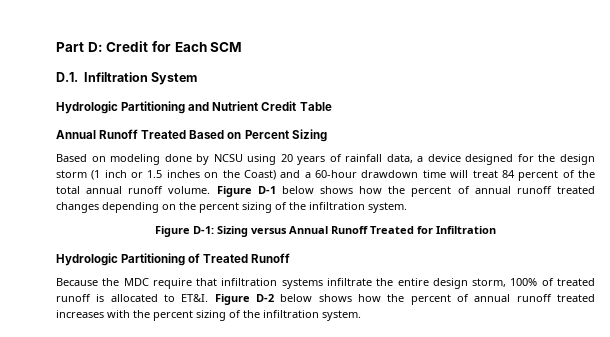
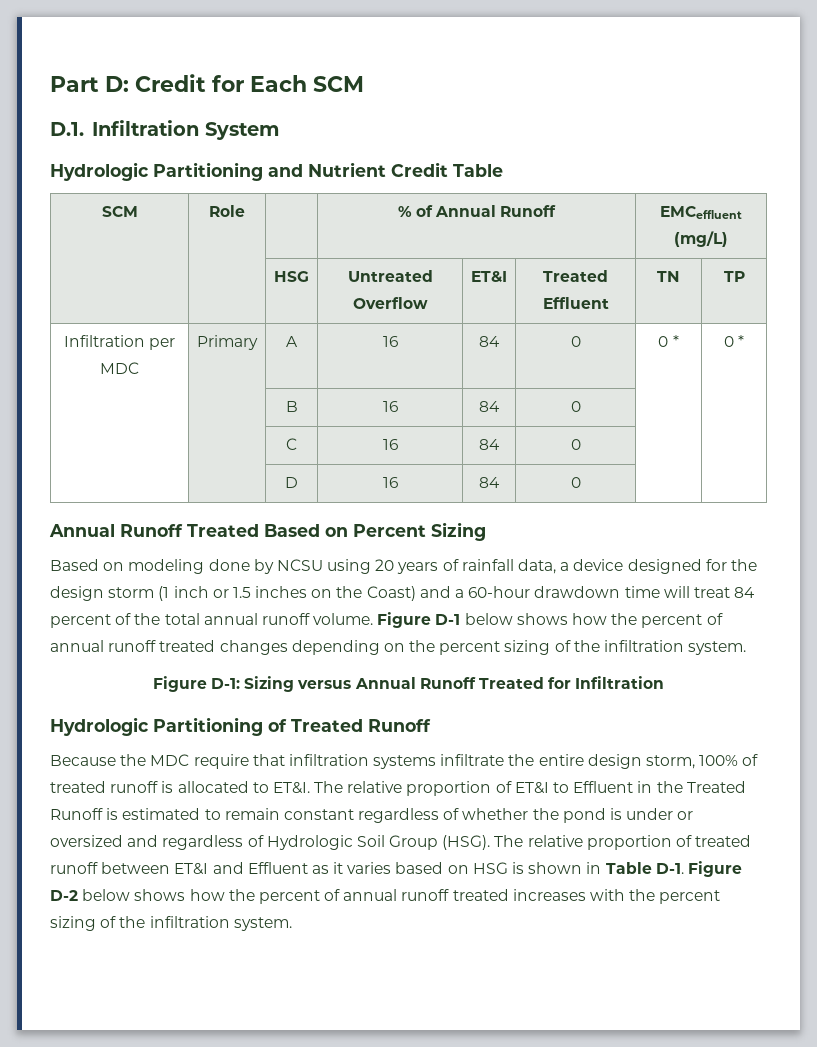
(332, 106) none -> [101,206,138,217] [209,205,245,217] [397,205,557,217] [660,206,742,219] [674,231,728,247] [274,271,309,282] [347,270,433,282] [352,297,428,309] [471,271,507,282] [543,270,608,282] [542,297,609,309] [657,271,680,282] [723,271,745,282] [63,335,176,350] [100,362,139,374] [197,335,258,350] [286,336,298,347] [382,336,398,347] [479,336,500,347] [570,336,581,347] [658,335,679,347] [723,335,745,347] [285,401,298,412] [382,401,398,412] [479,401,500,412] [570,401,581,412] [286,438,297,450] [382,439,398,450] [479,439,500,450] [570,439,581,450] [285,477,298,488] [382,477,398,488] [479,477,500,488] [570,477,581,488] // SCM | Role | | % of Annual Runoff | EMCeffluent (mg/L) // | | HSG | Untreated Overflow | ET&I | Treated Effluent | TN | TP // Infiltration per MDC | Primary | A | 16 | 84 | 0 | 0 * | 0 * // | | B | 16 | 84 | 0 | | // | | C | 16 | 84 | 0 | | // | | D | 16 | 84 | 0 | |
(209, 298) none -> [314,781,746,796] [50,808,694,823] [50,835,752,850] [50,862,684,875] The relative proportion of ET&I to Effluent in the Treated Runoff is estimated to remain constant regardless of whether the pond is under or oversized and regardless of Hydrologic Soil Group (HSG). The relative proportion of treated runoff between ET&I and Effluent as it varies based on HSG is shown in Table D-1.

